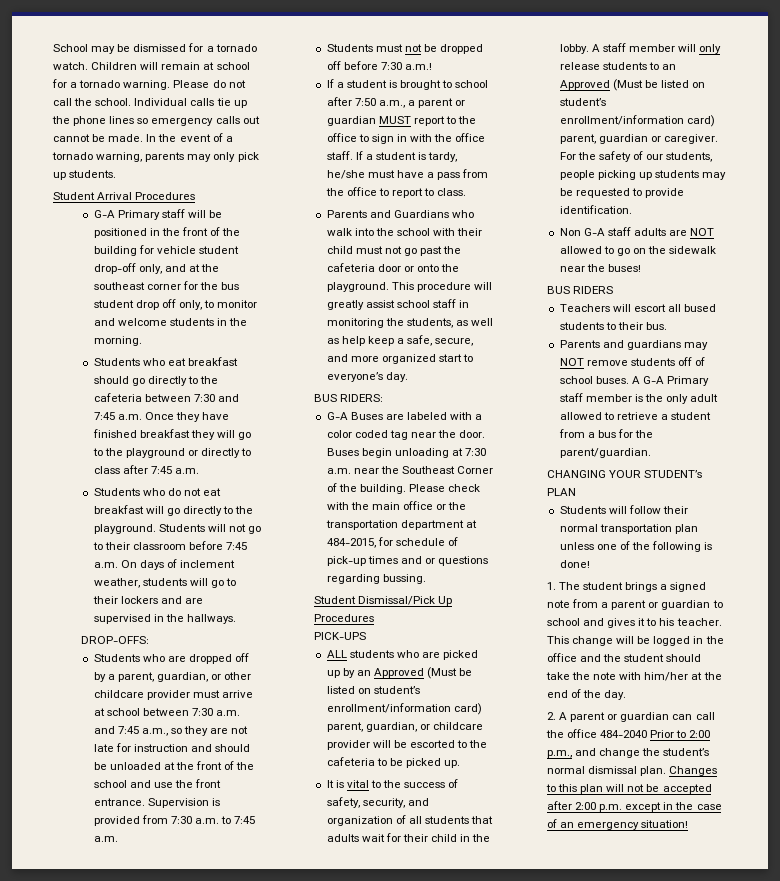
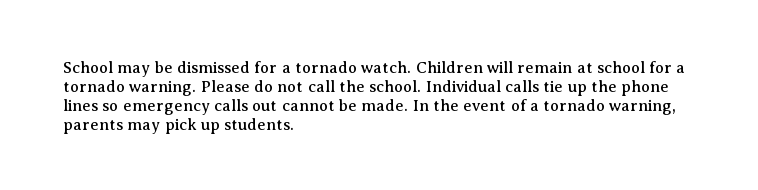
[213,152,236,162] only -> (161, 128) none
[53,192,196,200] [93,209,222,220] [93,227,241,238] [93,245,239,256] [93,263,219,274] [93,281,239,290] [93,299,258,310] [93,318,247,326] [93,336,142,346] [93,357,238,366] [93,376,218,386] [93,393,239,402] [93,412,229,422] [92,429,251,440] [92,448,252,458] [93,465,199,474] [93,488,221,496] [93,505,254,516] [93,524,261,534] [92,541,247,550] [93,559,235,570] [93,578,236,588] [92,596,203,604] [93,614,236,624] [80,636,149,644] [93,653,249,664] [93,672,252,682] [93,690,253,700] [93,708,240,716] [93,726,249,736] [93,743,250,752] [93,761,255,770] [93,779,221,788] [93,798,220,808] [93,815,256,826] [93,836,118,842] [326,44,483,54] [326,61,432,70] [326,79,489,90] [326,97,466,108] [326,116,476,126] [326,133,486,144] [326,151,458,162] [326,169,489,180] [325,187,467,198] [326,210,474,218] [326,228,483,236] [326,246,462,256] [326,263,459,272] [326,282,492,292] [326,299,469,310] [326,318,493,328] [326,335,474,346] [326,354,473,364] [326,372,408,382] [313,394,383,402] [326,412,483,420] [326,430,486,440] [326,448,486,458] [326,466,493,474] [326,483,480,494] [326,501,467,510] [325,520,477,530] [326,537,458,548] [326,556,488,566] [326,574,426,584] [313,596,453,606] [313,614,374,622] [313,632,366,640] [326,650,478,660] [326,667,473,679] [326,686,420,694] [326,703,482,715] [326,722,483,732] [326,740,488,750] [326,757,460,768] [326,779,459,788] [326,797,429,808] [326,815,493,826] [326,833,491,842] [559,43,722,54] [559,62,676,70] [559,79,705,91] [559,98,606,106] [559,115,715,127] [559,134,718,144] [559,151,713,162] [559,170,726,180] [559,188,684,198] [559,205,632,214] [559,227,715,236] [559,246,717,256] [559,264,641,272] [546,286,613,294] [559,304,716,312] [559,322,667,330] [559,340,708,350] [559,357,705,366] [559,376,709,386] [559,393,719,404] [559,412,711,420] [558,429,653,438] [559,448,651,458] [546,470,703,478] [546,488,576,496] [559,505,688,514] [559,524,698,534] [559,541,713,552] [559,560,590,568] [546,582,707,592] [546,599,723,610] [546,618,722,628] [546,636,724,646] [546,653,702,662] [545,672,722,681] [546,689,627,700] [546,712,715,722] [545,729,711,738] [546,748,710,758] [546,766,718,776] [545,784,712,794] [546,801,722,812] [546,819,689,830] // Student Arrival Procedures // G-A Primary staff will be positioned in the front of the building for vehicle student drop-off only, and at the southeast corner for the bus student drop off only, to monitor and welcome students in the morning. // Students who eat breakfast should go directly to the cafeteria between 7:30 and 7:45 a.m. Once they have finished breakfast they will go to the playground or directly to class after 7:45 a.m. // Students who do not eat breakfast will go directly to the playground. Students will not go to their classroom before 7:45 a.m. On days of inclement weather, students will go to their lockers and are supervised in the hallways. // DROP-OFFS: // Students who are dropped off by a parent, guardian, or other childcare provider must arrive at school between 7:30 a.m. and 7:45 a.m., so they are not late for instruction and should be unloaded at the front of the school and use the front entrance. Supervision is provided from 7:30 a.m. to 7:45 a.m. // Students must not be dropped off before 7:30 a.m.! // If a student is brought to school after 7:50 a.m., a parent or guardian MUST report to the office to sign in with the office staff. If a student is tardy, he/she must have a pass from the office to report to class. // Parents and Guardians who walk into the school with their child must not go past the cafeteria door or onto the playground. This procedure will greatly assist school staff in monitoring the students, as well as help keep a safe, secure, and more organized start to everyone’s day. // BUS RIDERS: // G-A Buses are labeled with a color coded tag near the door. Buses begin unloading at 7:30 a.m. near the Southeast Corner of the building. Please check with the main office or the transportation department at 484-2015, for schedule of pick-up times and or questions regarding bussing. // Student Dismissal/Pick Up Procedures // PICK-UPS // ALL students who are picked up by an Approved (Must be listed on student’s enrollment/information card) parent, guardian, or childcare provider will be escorted to the cafeteria to be picked up. // It is vital to the success of safety, security, and organization of all students that adults wait for their child in the lobby. A staff member will only release students to an Approved (Must be listed on student’s enrollment/information card) parent, guardian or caregiver. For the safety of our students, people picking up students may be requested to provide identification. // Non G-A staff adults are NOT allowed to go on the sidewalk near the buses! // BUS RIDERS // Teachers will escort all bused students to their bus. // Parents and guardians may NOT remove students off of school buses. A G-A Primary staff member is the only adult allowed to retrieve a student from a bus for the parent/guardian. // CHANGING YOUR STUDENT’s PLAN // Students will follow their normal transportation plan unless one of the following is done! // 1. The student brings a signed note from a parent or guardian to school and gives it to his teacher. This change will be logged in the office and the student should take the note with him/her at the end of the day. // 2. A parent or guardian can call the office 484-2040 Prior to 2:00 p.m., and change the student’s normal dismissal plan. Changes to this plan will not be accepted after 2:00 p.m. except in the case of an emergency situation! -> (295, 124) none

